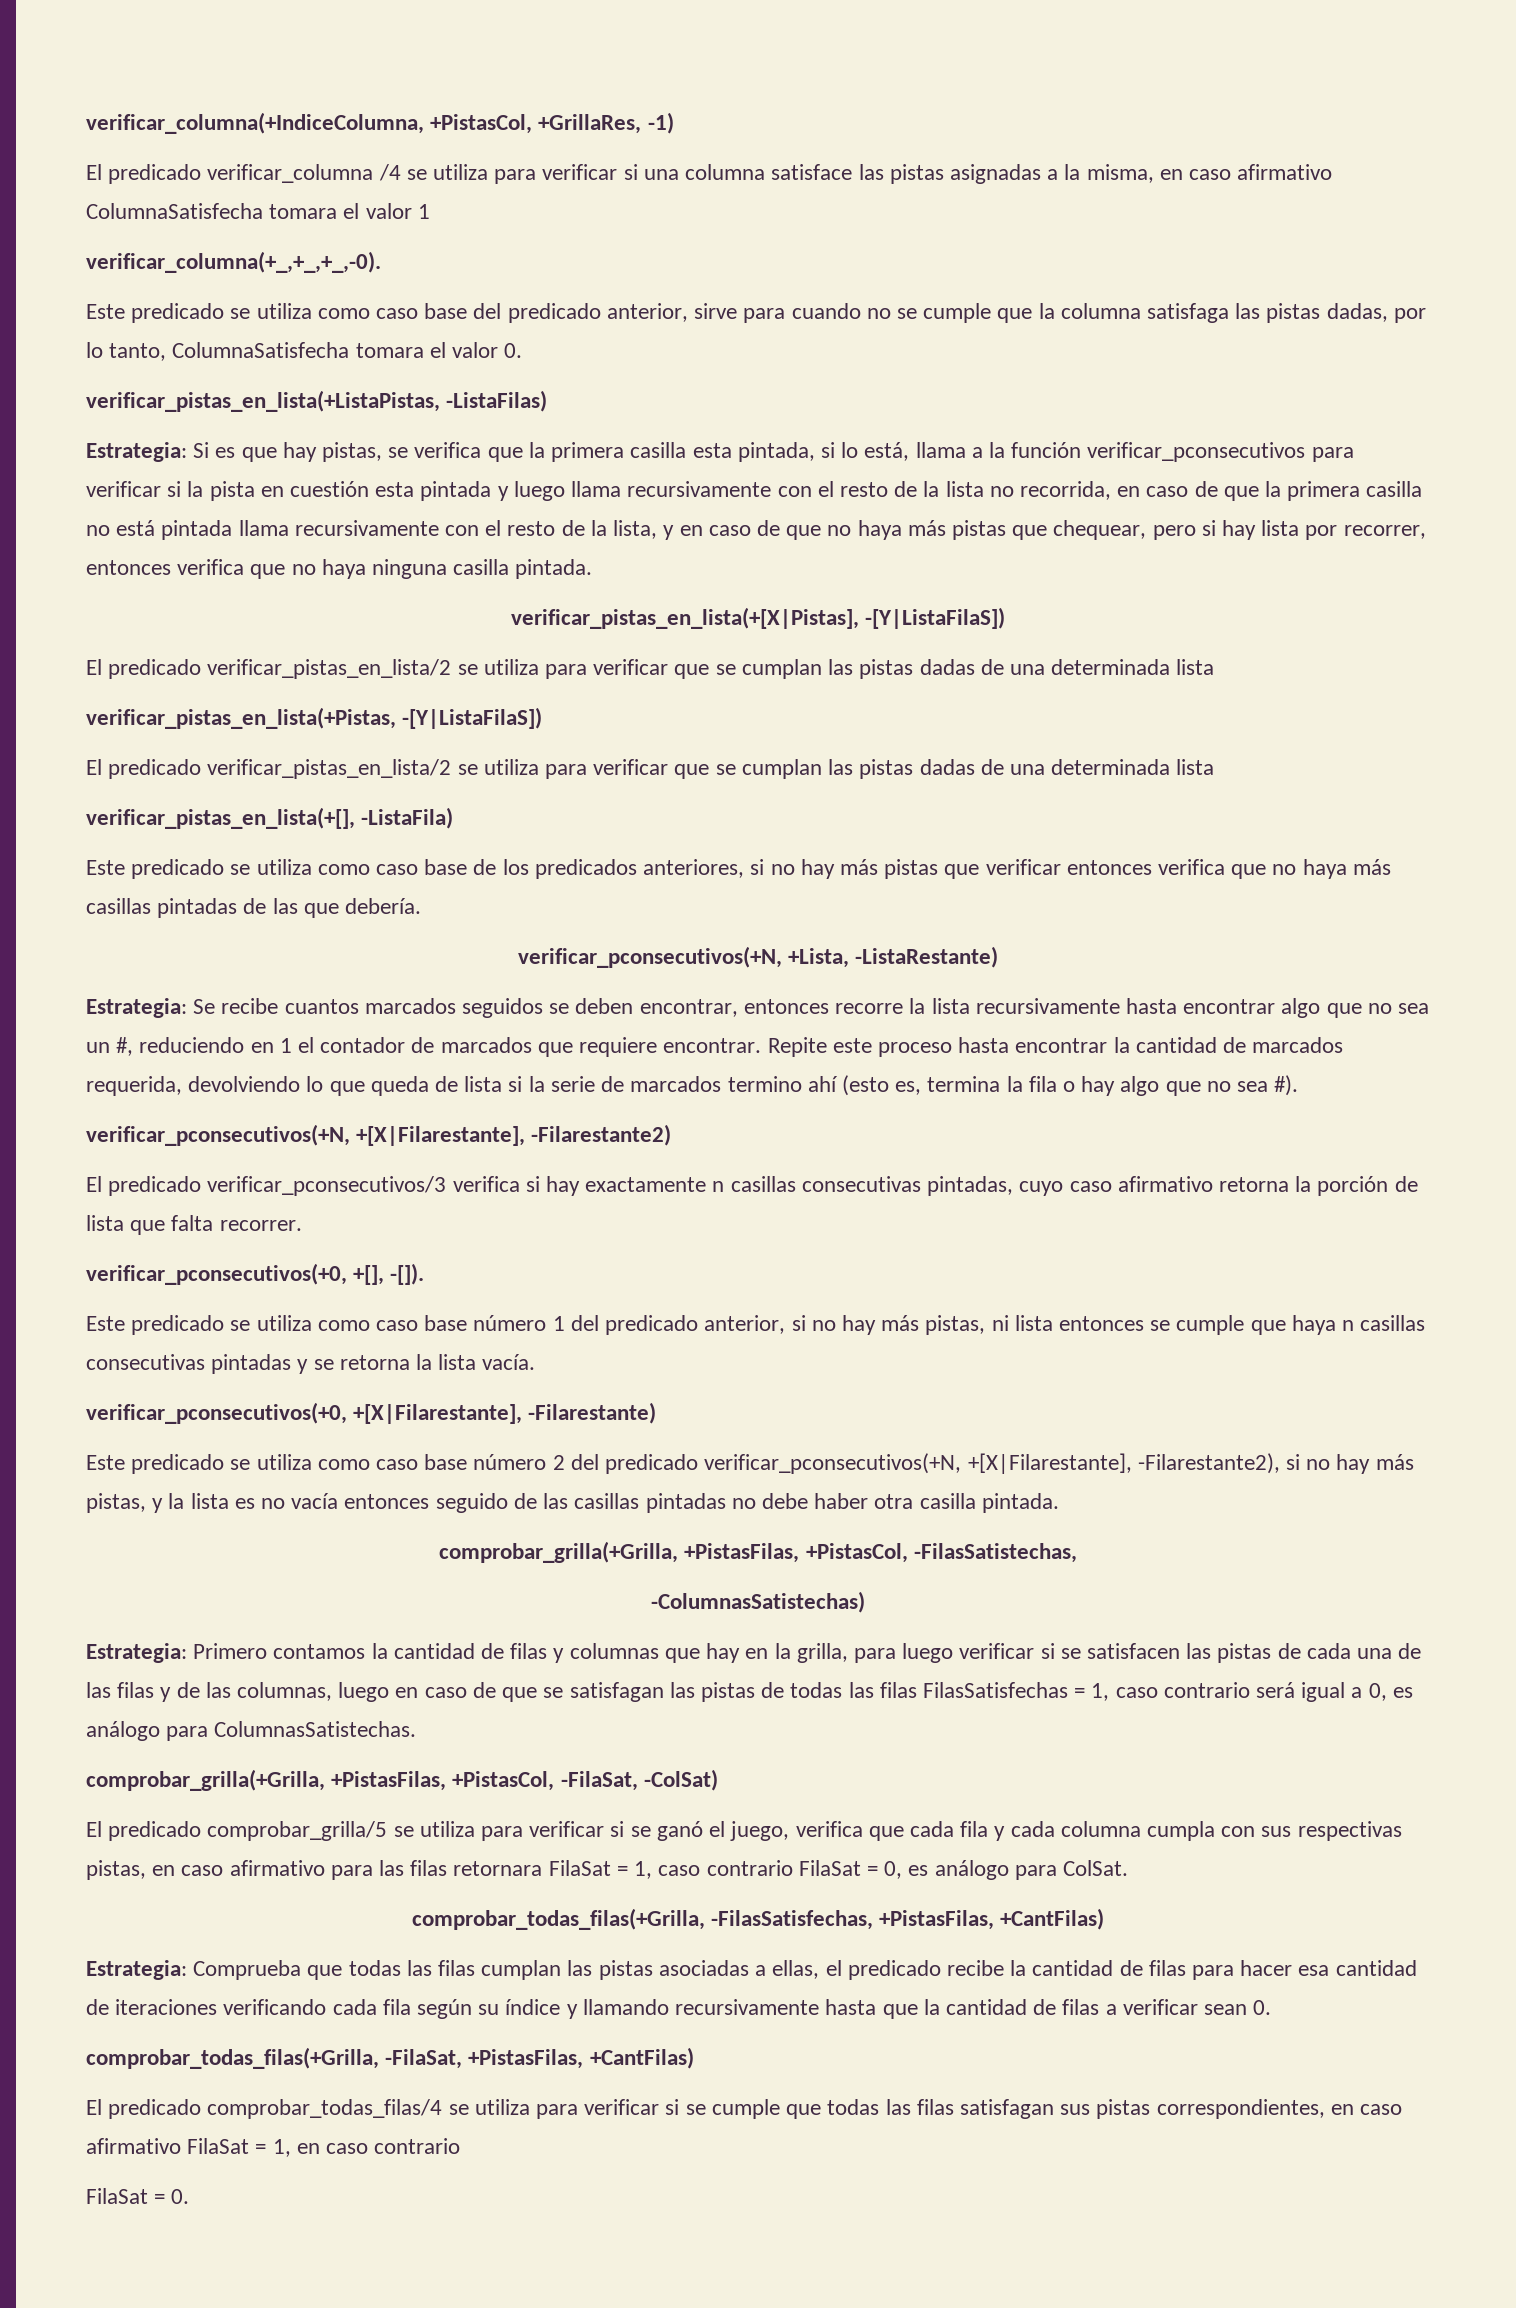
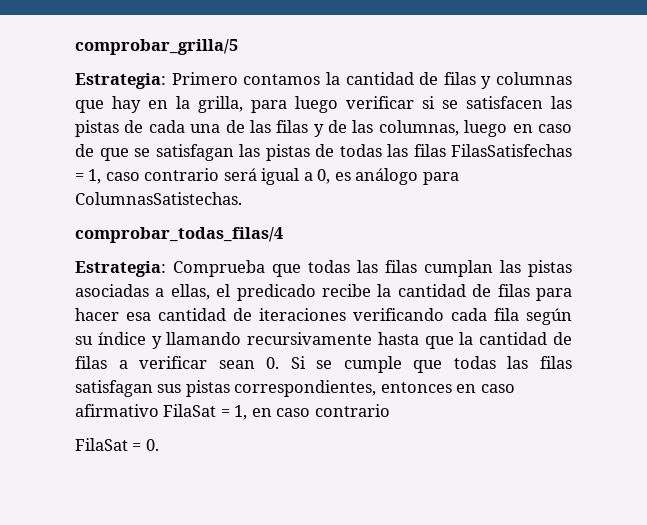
[86,112,674,134] [86,164,1333,184] [86,203,430,219] [86,251,381,273] [86,303,1426,323] [86,342,523,361] [86,390,548,412] [86,442,1354,462] [86,481,1423,501] [86,520,1426,540] [86,559,593,579] [510,607,1006,629] [86,659,1215,679] [86,707,543,729] [86,759,1215,779] [86,807,454,829] [86,859,1391,879] [86,898,422,918] [517,946,999,968] [86,998,1429,1018] [86,1037,1344,1057] [86,1075,1299,1096] [86,1124,672,1146] [86,1176,1418,1196] [86,1215,302,1235] [86,1263,425,1285] [86,1315,1426,1335] [86,1354,536,1374] [86,1402,657,1424] [86,1453,1414,1474] [86,1493,1059,1513] [439,1541,1077,1563] [651,1591,865,1613] verificar_columna(+IndiceColumna, +PistasCol, +GrillaRes, -1) // El predicado verificar_columna /4 se utiliza para verificar si una columna satisface las pistas asignadas a la misma, en caso afirmativo ColumnaSatisfecha tomara el valor 1 // verificar_columna(+_,+_,+_,-0). // Este predicado se utiliza como caso base del predicado anterior, sirve para cuando no se cumple que la columna satisfaga las pistas dadas, por lo tanto, ColumnaSatisfecha tomara el valor 0. // verificar_pistas_en_lista(+ListaPistas, -ListaFilas) // Estrategia: Si es que hay pistas, se verifica que la primera casilla esta pintada, si lo está, llama a la función verificar_pconsecutivos para verificar si la pista en cuestión esta pintada y luego llama recursivamente con el resto de la lista no recorrida, en caso de que la primera casilla no está pintada llama recursivamente con el resto de la lista, y en caso de que no haya más pistas que chequear, pero si hay lista por recorrer, entonces verifica que no haya ninguna casilla pintada. // verificar_pistas_en_lista(+[X|Pistas], -[Y|ListaFilaS]) // El predicado verificar_pistas_en_lista/2 se utiliza para verificar que se cumplan las pistas dadas de una determinada lista // verificar_pistas_en_lista(+Pistas, -[Y|ListaFilaS]) // El predicado verificar_pistas_en_lista/2 se utiliza para verificar que se cumplan las pistas dadas de una determinada lista // verificar_pistas_en_lista(+[], -ListaFila) // Este predicado se utiliza como caso base de los predicados anteriores, si no hay más pistas que verificar entonces verifica que no haya más casillas pintadas de las que debería. // verificar_pconsecutivos(+N, +Lista, -ListaRestante) // Estrategia: Se recibe cuantos marcados seguidos se deben encontrar, entonces recorre la lista recursivamente hasta encontrar algo que no sea un #, reduciendo en 1 el contador de marcados que requiere encontrar. Repite este proceso hasta encontrar la cantidad de marcados requerida, devolviendo lo que queda de lista si la serie de marcados termino ahí (esto es, termina la fila o hay algo que no sea #). // verificar_pconsecutivos(+N, +[X|Filarestante], -Filarestante2) // El predicado verificar_pconsecutivos/3 verifica si hay exactamente n casillas consecutivas pintadas, cuyo caso afirmativo retorna la porción de lista que falta recorrer. // verificar_pconsecutivos(+0, +[], -[]). // Este predicado se utiliza como caso base número 1 del predicado anterior, si no hay más pistas, ni lista entonces se cumple que haya n casillas consecutivas pintadas y se retorna la lista vacía. // verificar_pconsecutivos(+0, +[X|Filarestante], -Filarestante) // Este predicado se utiliza como caso base número 2 del predicado verificar_pconsecutivos(+N, +[X|Filarestante], -Filarestante2), si no hay más pistas, y la lista es no vacía entonces seguido de las casillas pintadas no debe haber otra casilla pintada. // comprobar_grilla(+Grilla, +PistasFilas, +PistasCol, -FilasSatistechas, // -ColumnasSatistechas) -> [75,39,238,55] comprobar_grilla/5
[86,1769,718,1791] [86,1821,1402,1841] [86,1860,1128,1880] [411,1908,1105,1930] comprobar_grilla(+Grilla, +PistasFilas, +PistasCol, -FilaSat, -ColSat) // El predicado comprobar_grilla/5 se utiliza para verificar si se ganó el juego, verifica que cada fila y cada columna cumpla con sus respectivas pistas, en caso afirmativo para las filas retornara FilaSat = 1, caso contrario FilaSat = 0, es análogo para ColSat. // comprobar_todas_filas(+Grilla, -FilasSatisfechas, +PistasFilas, +CantFilas) -> [75,227,283,243] comprobar_todas_filas/4
[86,2047,694,2069] [86,2099,680,2119] // comprobar_todas_filas(+Grilla, -FilaSat, +PistasFilas, +CantFilas) // El predicado comprobar_todas_filas/4 se utiliza para verificar si -> [290,356,306,369] Si
(1325, 2109) none -> [380,382,452,393] entonces

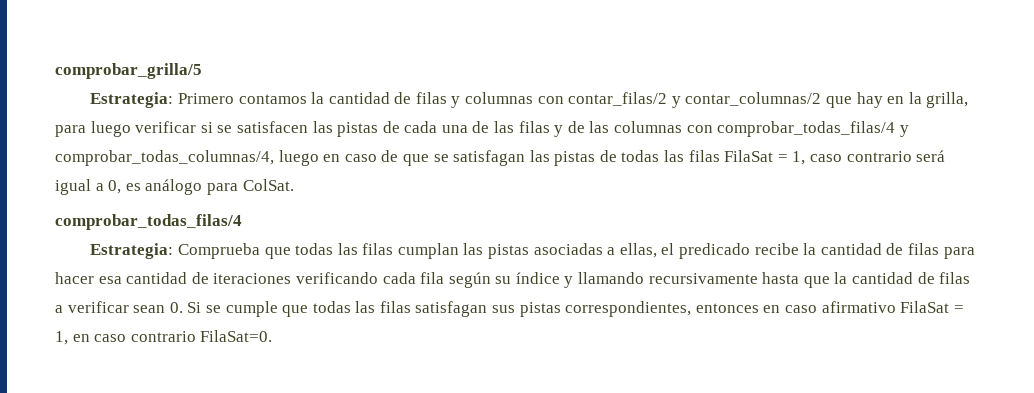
(572, 78) none -> [537,92,822,108] con contar_filas/2 y contar_columnas/2
[378,120,459,136] columnas, -> [614,121,909,137] [55,150,274,166] columnas con comprobar_todas_filas/4 y comprobar_todas_columnas/4,
[451,144,572,157] FilasSatisfechas -> [724,150,774,162] FilaSat
[75,192,242,205] ColumnasSatistechas. -> [242,179,294,191] ColSat.
[75,438,159,451] // FilaSat = 0. -> [200,330,273,342] FilaSat=0.

